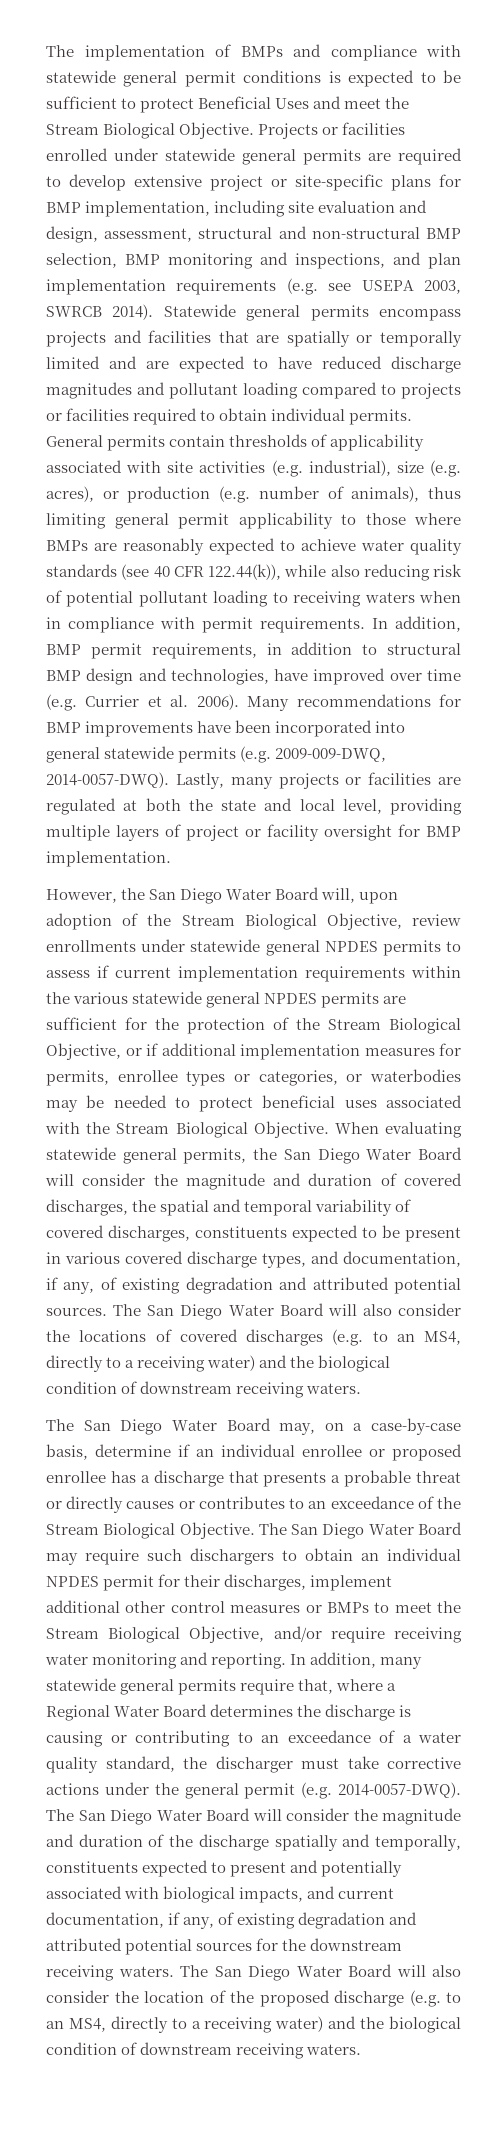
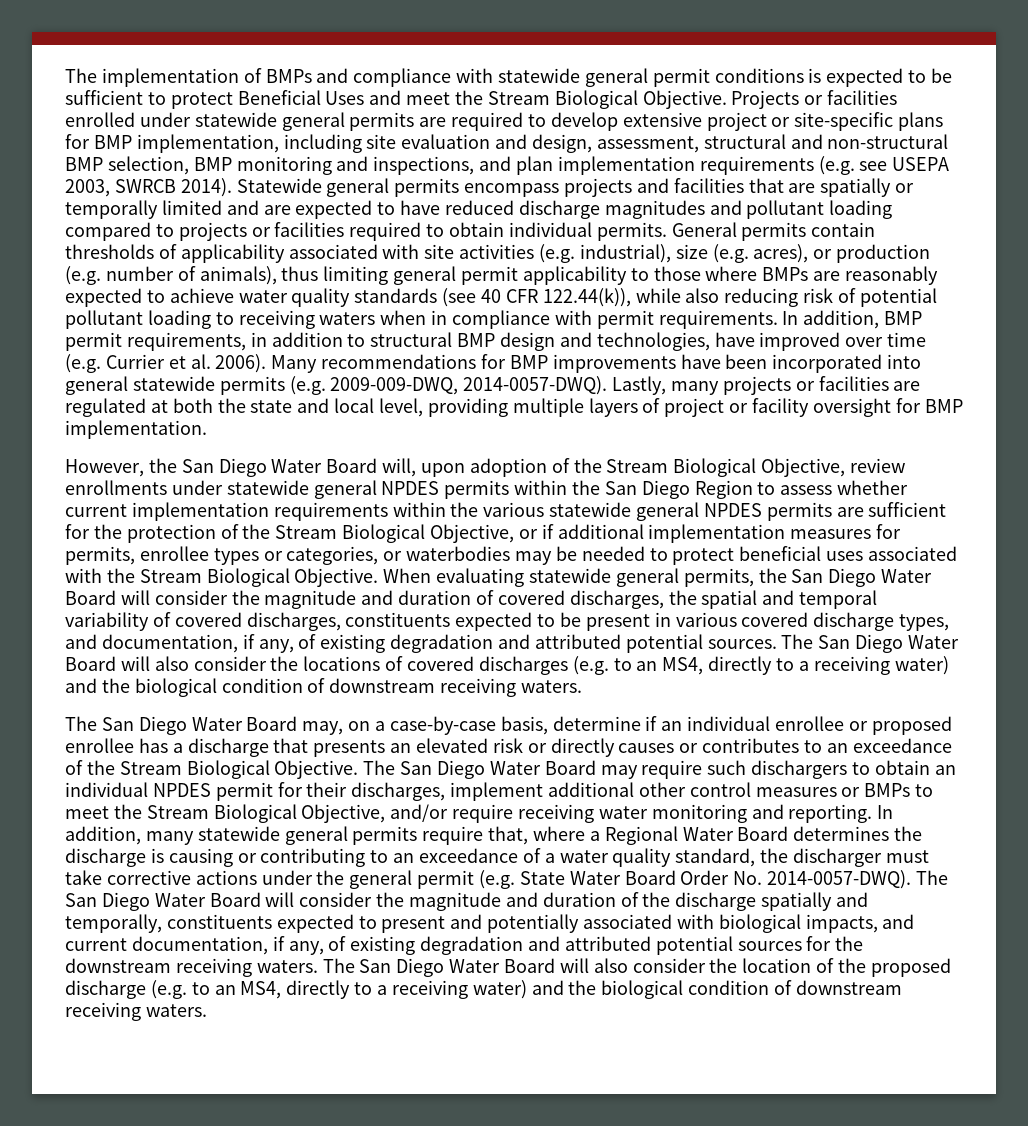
(441, 948) none -> [514,480,753,499] within the San Diego Region
[97,965,109,978] if -> [837,480,909,495] whether
[331,1470,461,1487] a probable threat -> [390,738,523,753] an elevated risk
(333, 1790) none -> [519,870,763,885] State Water Board Order No.

